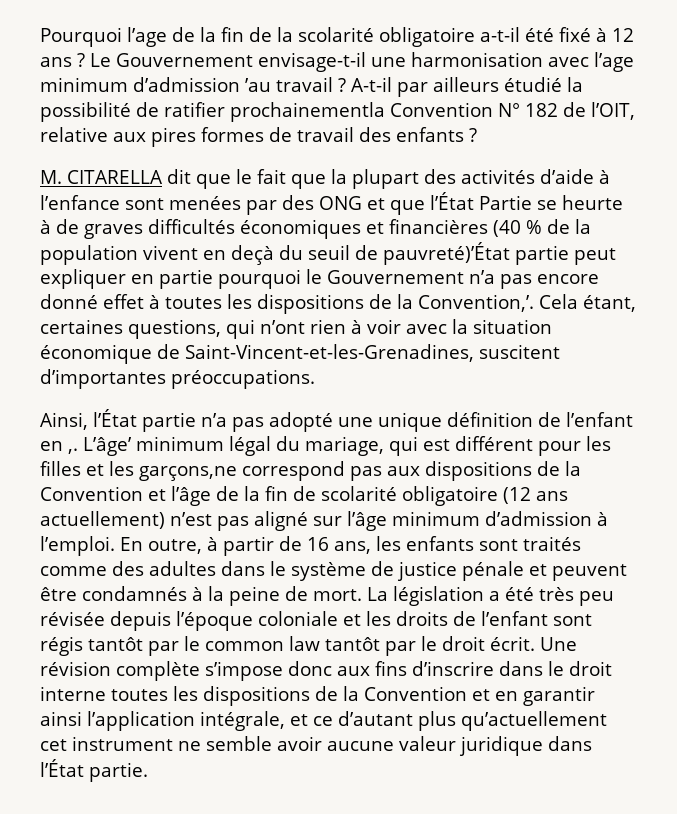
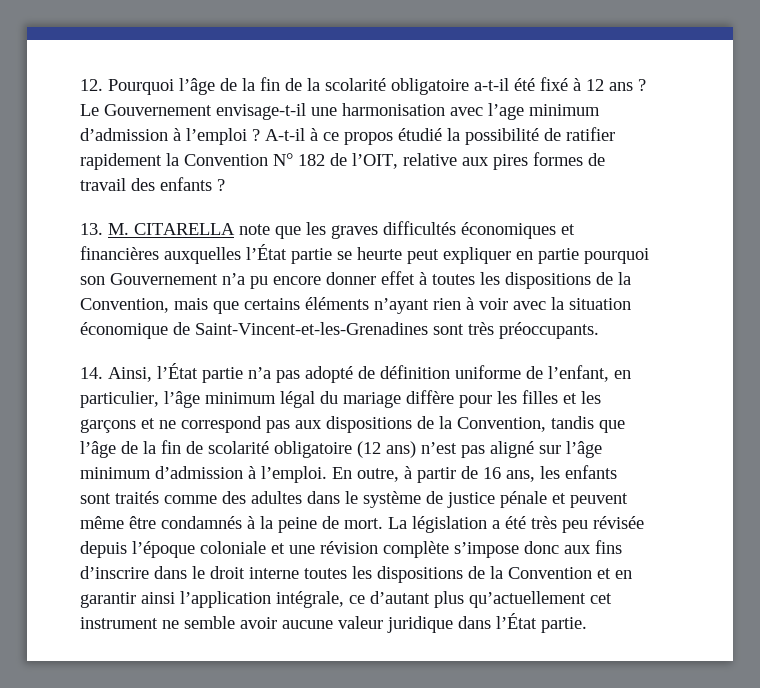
[40,27,167,47] Pourquoi l’age -> [80,78,215,95] 12. Pourquoi l’âge
[245,77,499,97] ’au travail ? A-t-il par ailleurs -> [173,128,393,145] à l’emploi ? A-t-il à ce propos
[230,102,385,122] prochainementla -> [80,153,179,170] rapidement la
(477, 135) none -> [80,223,103,235] 13.
[166,169,610,189] [40,192,623,215] [40,219,79,234] dit que le fait que la plupart des activités d’aide à l’enfance sont menées par des ONG et que l’État Partie se heurte à de -> [239,222,326,239] note que les
[493,219,591,237] [40,242,569,265] (40 % de la population vivent en deçà du seuil de pauvreté)’État partie -> [164,244,402,264] auxquelles l’État partie se heurte
[306,269,322,284] le -> [80,276,105,285] son
[500,274,599,289] [40,294,98,309] pas encore donné -> [250,272,376,289] pu encore donner
[418,294,636,312] [40,319,305,339] Convention,’. Cela étant, certaines questions, qui n’ont -> [80,297,429,314] Convention, mais que certains éléments n’ayant
[185,344,560,362] [40,369,315,389] Saint-Vincent-et-les-Grenadines, suscitent d’importantes préoccupations. // -> [195,322,599,339] [80,367,103,379] Saint-Vincent-et-les-Grenadines sont très préoccupants. // 14.
[338,412,633,432] [40,436,533,456] une unique définition de l’enfant en ,. L’âge’ minimum légal du mariage, qui est différent -> [358,365,631,382] [80,390,454,408] de définition uniforme de l’enfant, en particulier, l’âge minimum légal du mariage diffère
[139,466,237,481] garçons,ne -> [80,418,176,433] garçons et ne
[40,486,166,501] Convention et -> [457,416,625,433] Convention, tandis que
[536,491,568,501] [40,511,165,529] ans actuellement) -> [386,441,416,458] ans)
(627, 572) none -> [80,516,124,529] même
[366,611,592,626] [40,636,577,656] les droits de l’enfant sont régis tantôt par le common law tantôt par le droit écrit. Une -> [289,545,315,554] une
[290,714,308,726] et -> (344, 599) none

